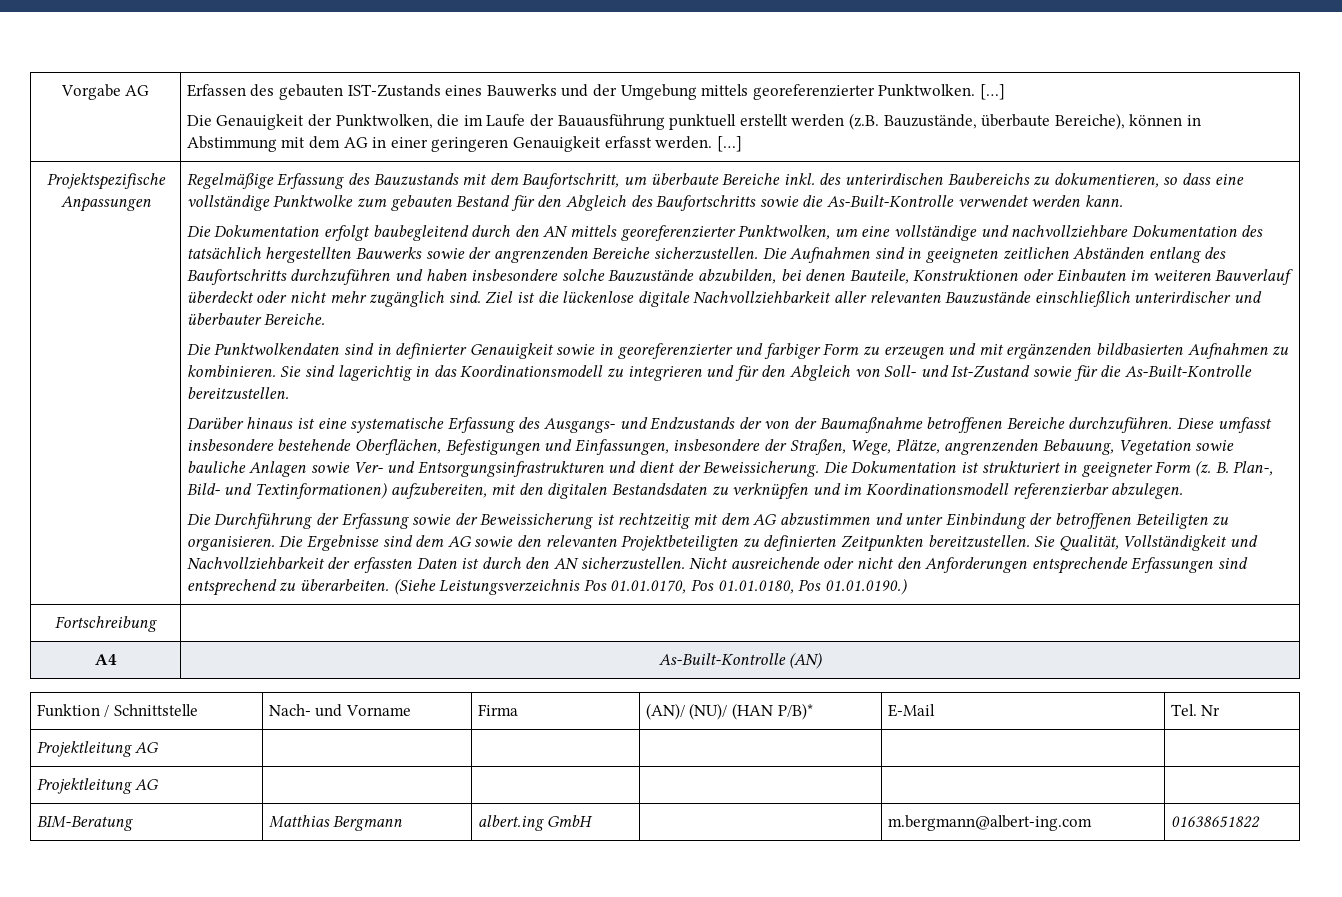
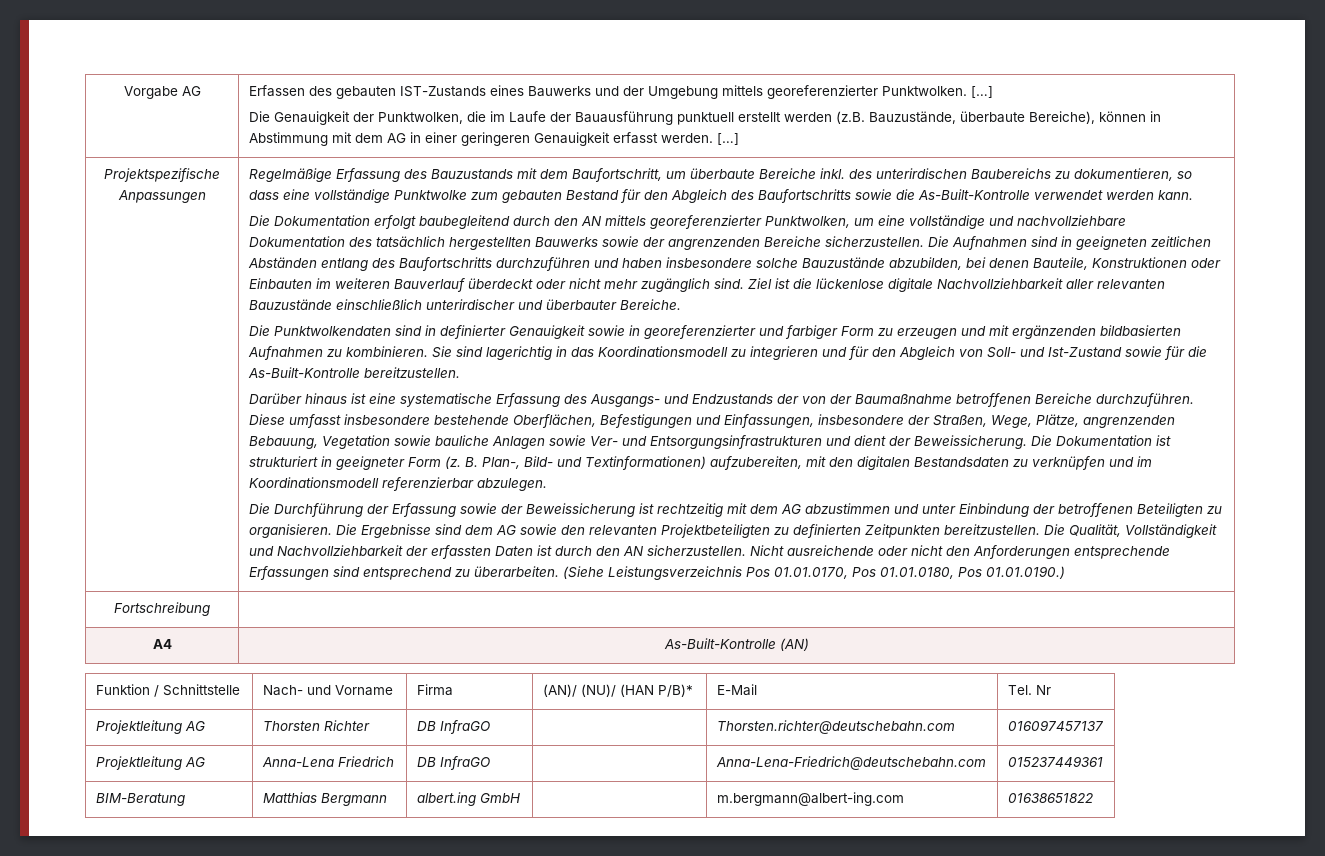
[1034,536,1056,547] Sie -> [1043,524,1065,535] Die
[36,778,159,794] | | | | // Projektleitung AG | | | | | -> [262,720,370,731] [416,720,490,734] [716,720,955,734] [1007,720,1104,731] [95,756,205,770] [261,756,394,767] [416,756,490,770] [715,756,986,770] [1007,756,1103,767] Thorsten Richter | DB InfraGO | | Thorsten.richter@deutschebahn.com | 016097457137 // Projektleitung AG | Anna-Lena Friedrich | DB InfraGO | | Anna-Lena-Friedrich@deutschebahn.com | 015237449361

